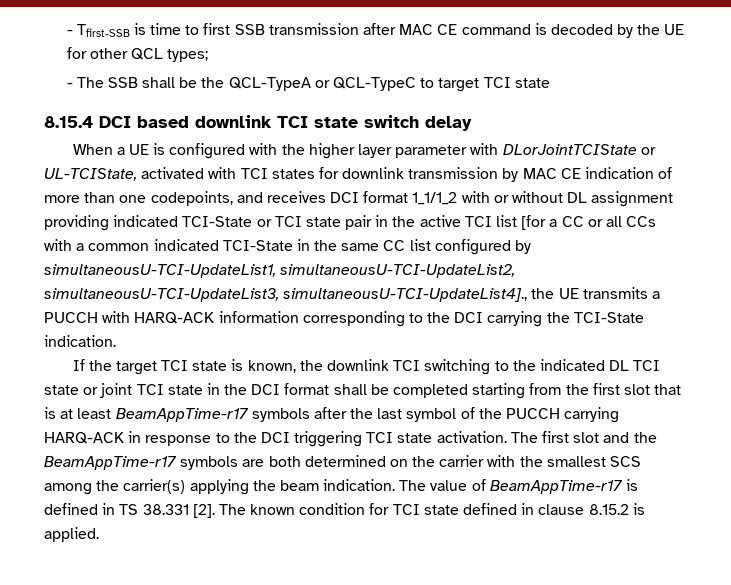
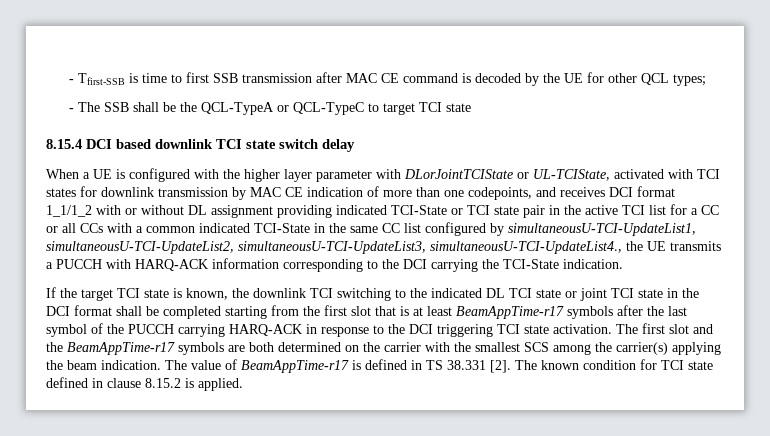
[521,215,547,230] [for -> [670,204,687,215] for
[283,288,528,302] simultaneousU-TCI-UpdateList4]., -> [430,241,622,254] simultaneousU-TCI-UpdateList4.,

